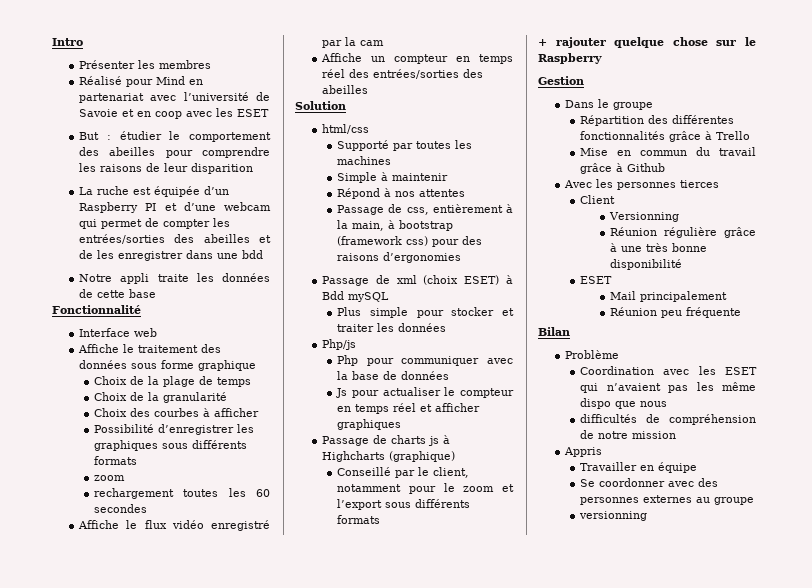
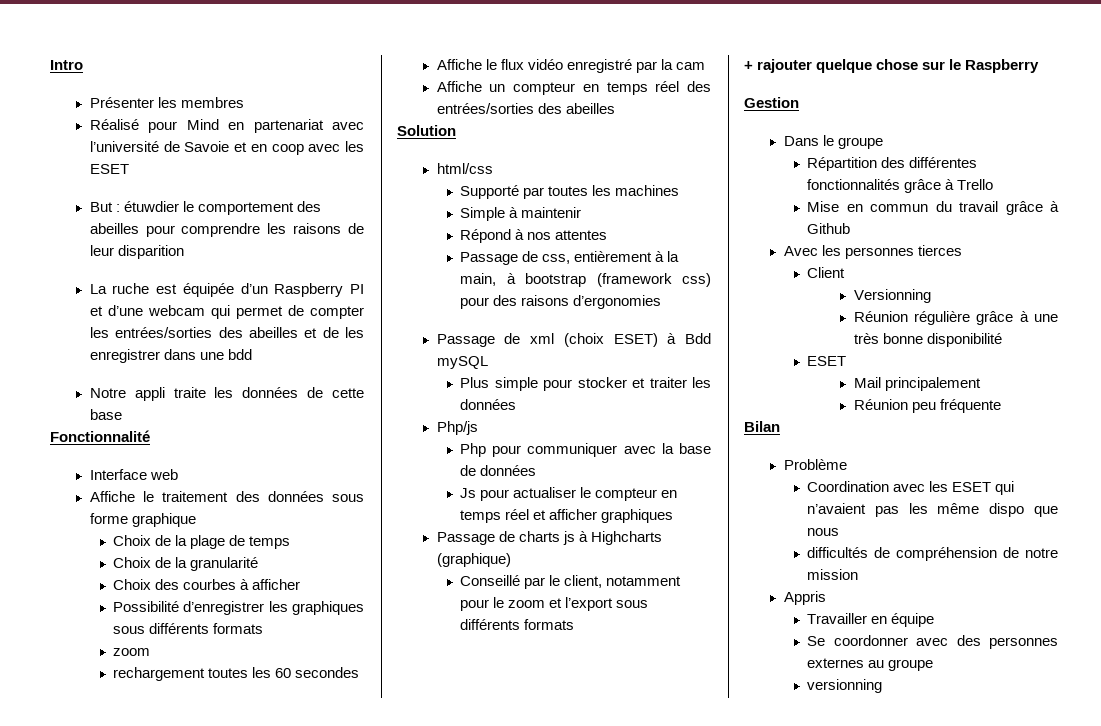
[119,131,162,140] étudier -> [123,201,179,212] étuwdier

